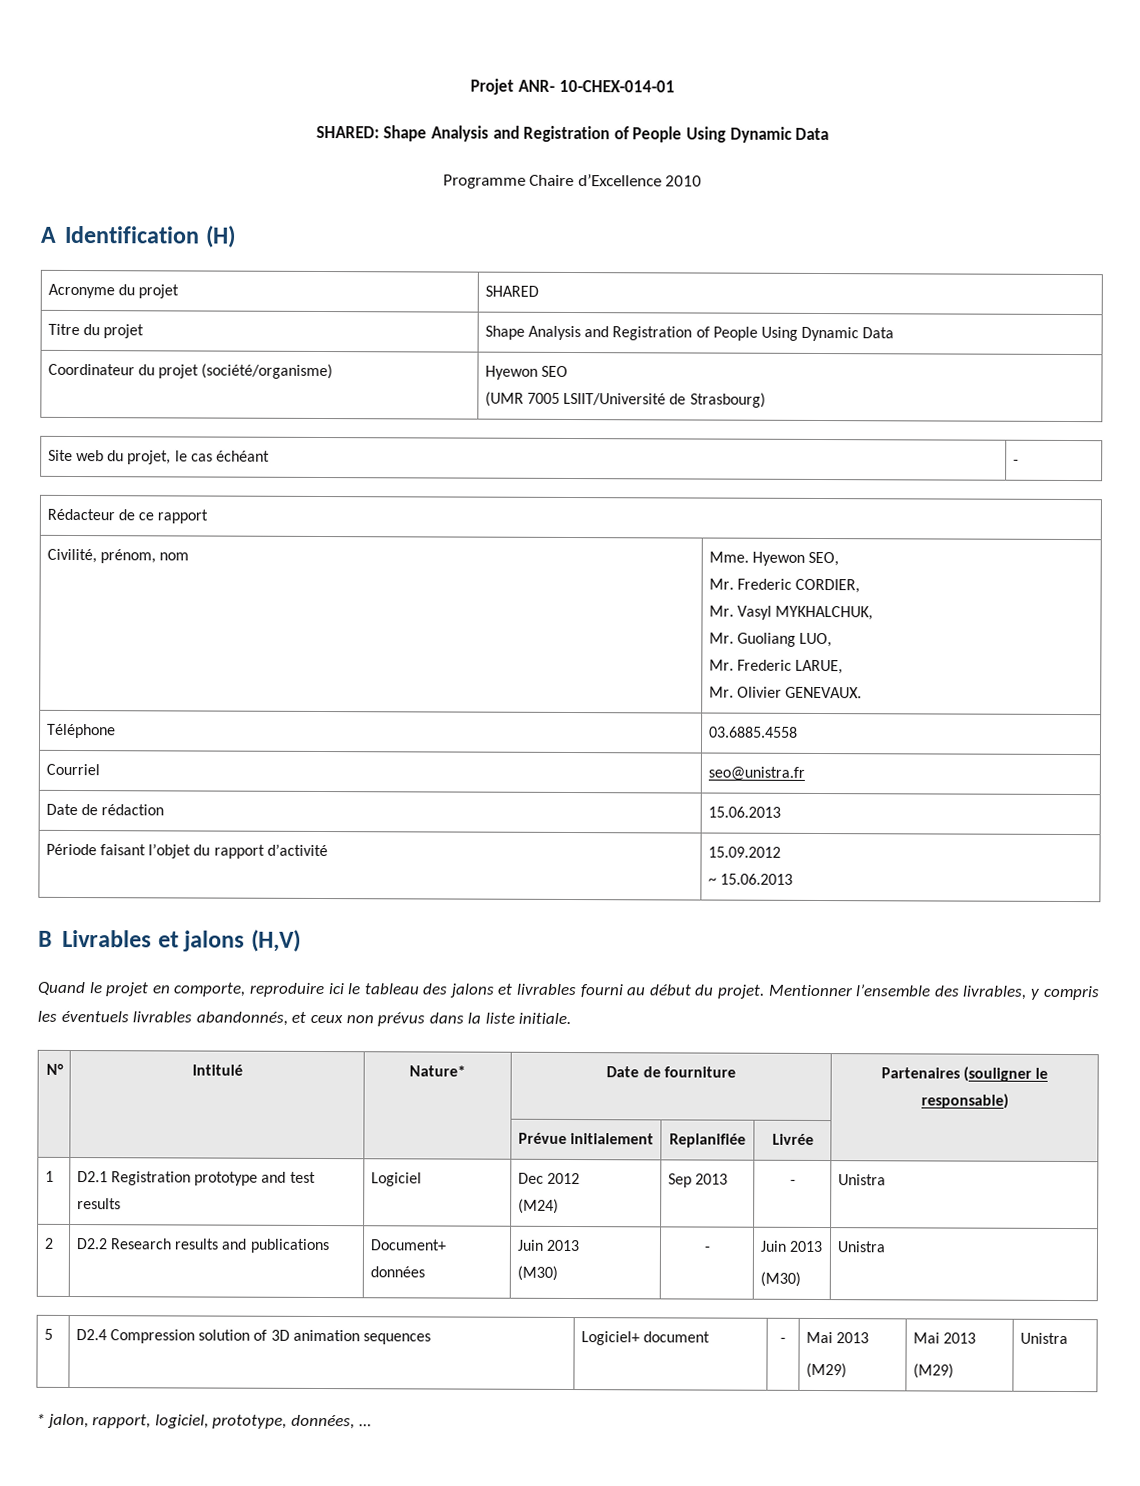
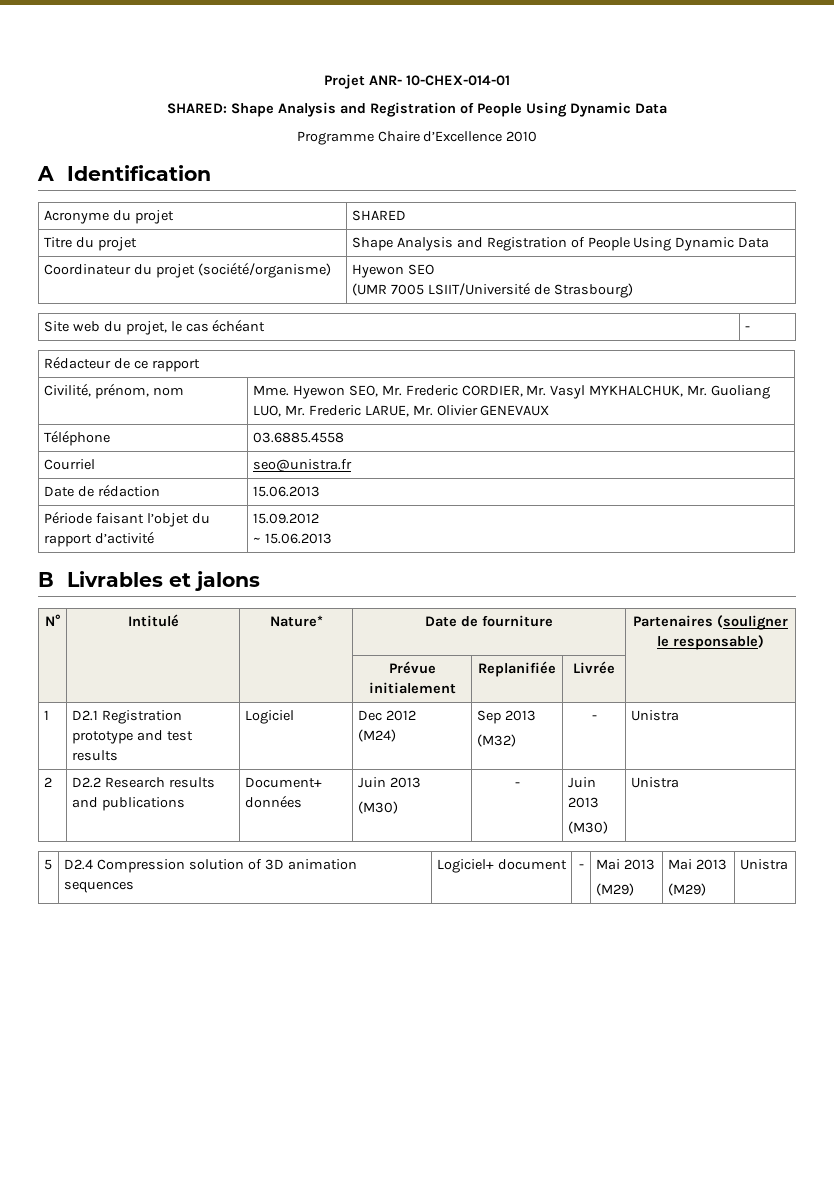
[204,225,236,248] (H) -> (211, 173) none
(840, 559) // -> (378, 391) none
(861, 586) // -> (523, 391) none
(874, 613) // -> (684, 391) none
(833, 640) // -> (281, 411) none
(844, 667) // -> (409, 411) none
[785,686,863,699] GENEVAUX. -> [480,405,550,416] GENEVAUX
[250,929,301,952] [37,981,1100,1001] [37,1010,572,1027] (H,V) // Quand le projet en comporte, reproduire ici le tableau des jalons et livrables fourni au début du projet. Mentionner l’ensemble des livrables, y compris les éventuels livrables abandonnés, et ceux non prévus dans la liste initiale. -> (260, 581) none
(728, 1179) none -> [476,734,516,747] // (M32)
[36,1413,372,1430] // * jalon, rapport, logiciel, prototype, données, … -> (788, 864) none

